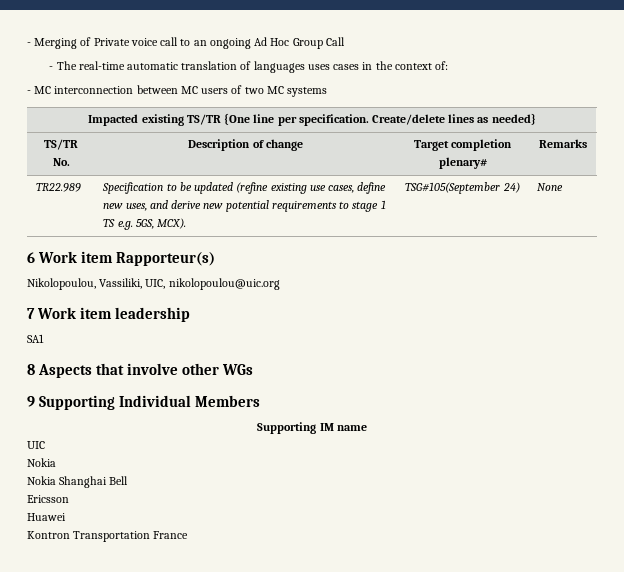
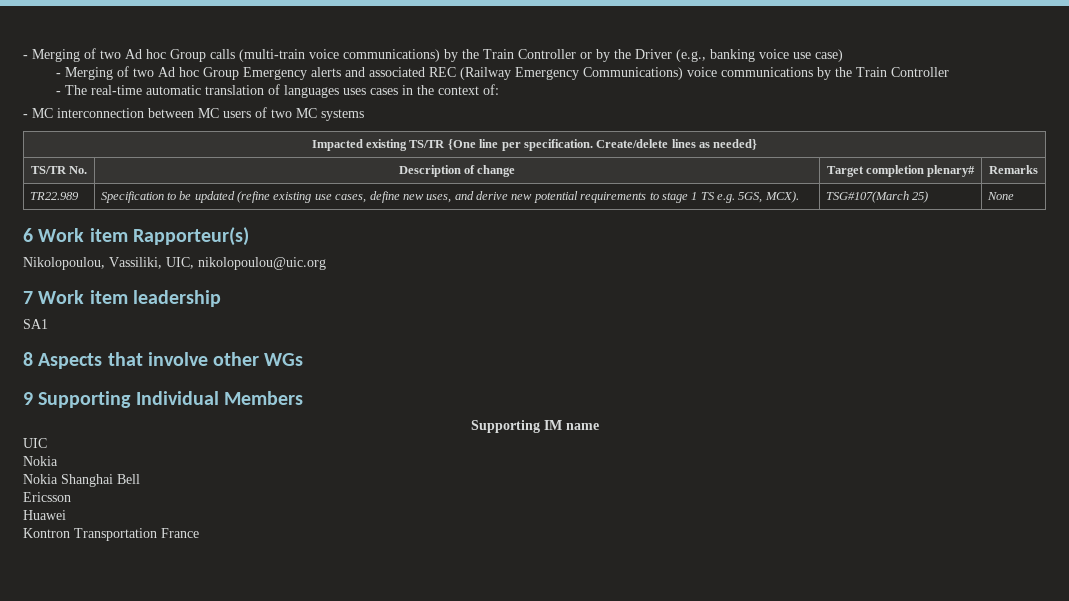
[27,37,345,49] - Merging of Private voice call to an ongoing Ad Hoc Group Call -> [23,48,843,62] [55,66,949,80] - Merging of two Ad hoc Group calls (multi-train voice communications) by the Train Controller or by the Driver (e.g., banking voice use case) // - Merging of two Ad hoc Group Emergency alerts and associated REC (Railway Emergency Communications) voice communications by the Train Controller
[405,182,520,194] TSG#105(September 24) -> [825,191,928,203] TSG#107(March 25)

